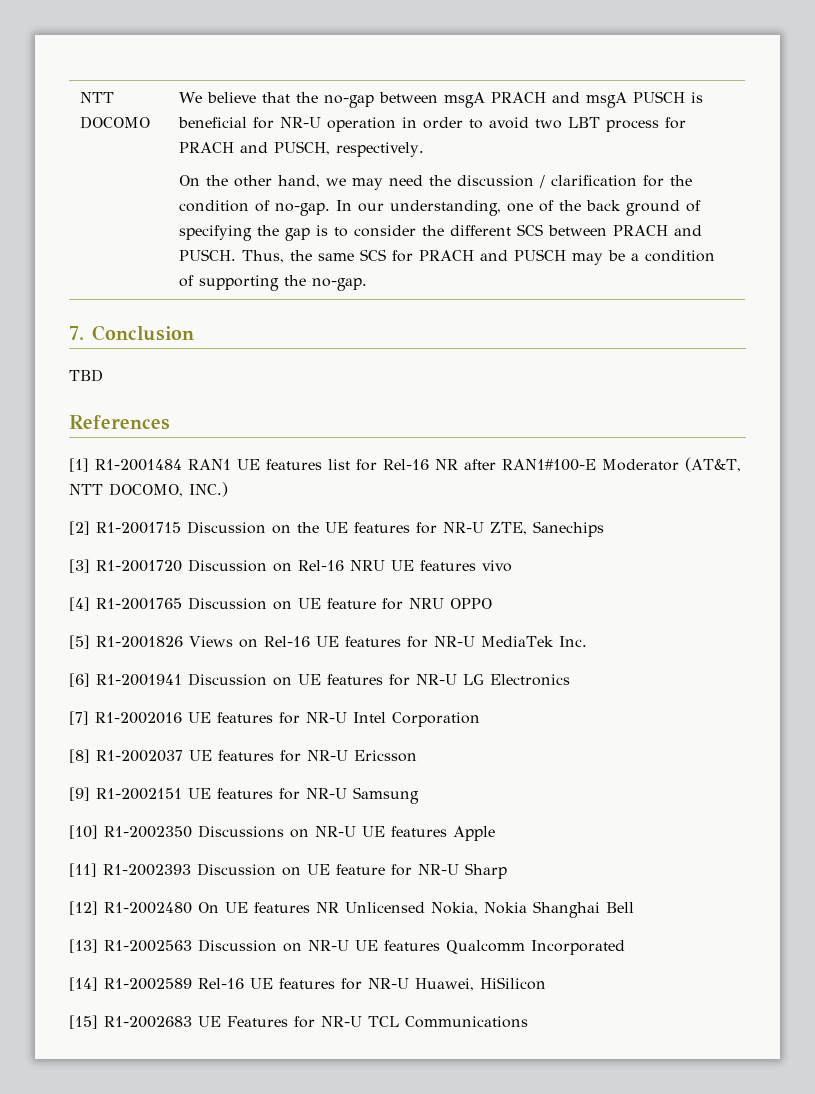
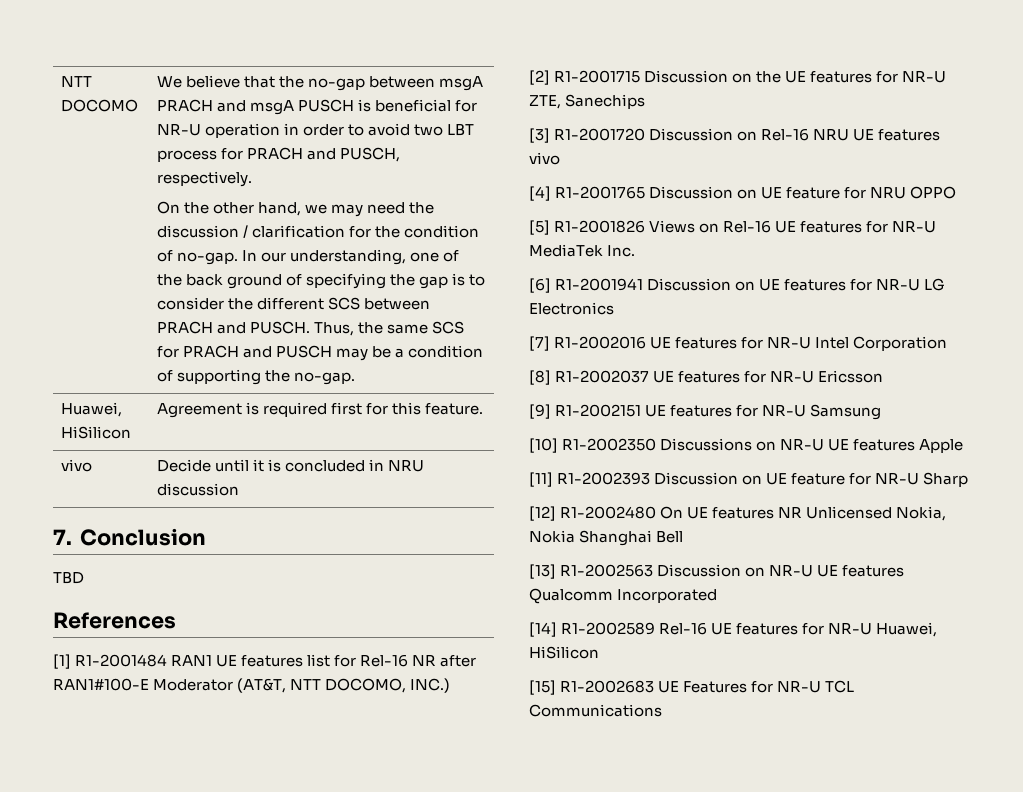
(368, 284) none -> [61,402,123,417] [61,426,132,439] [157,402,484,418] [61,459,93,472] [157,459,425,472] [157,483,240,496] // Huawei, HiSilicon | Agreement is required first for this feature. // vivo | Decide until it is concluded in NRU discussion

